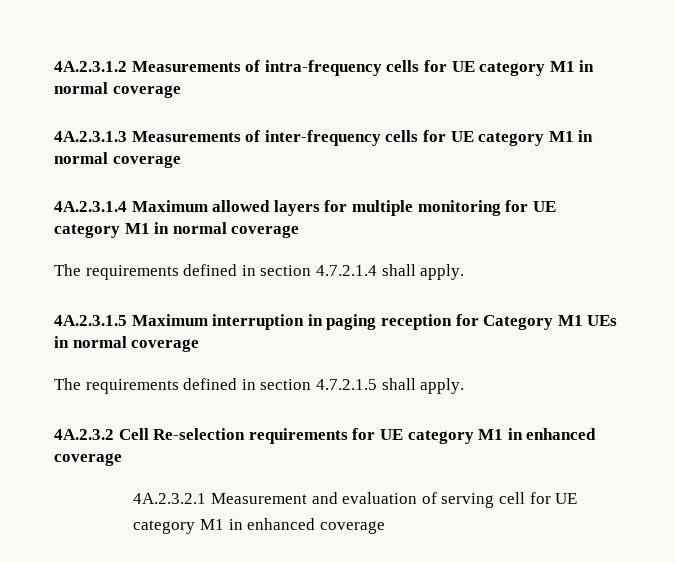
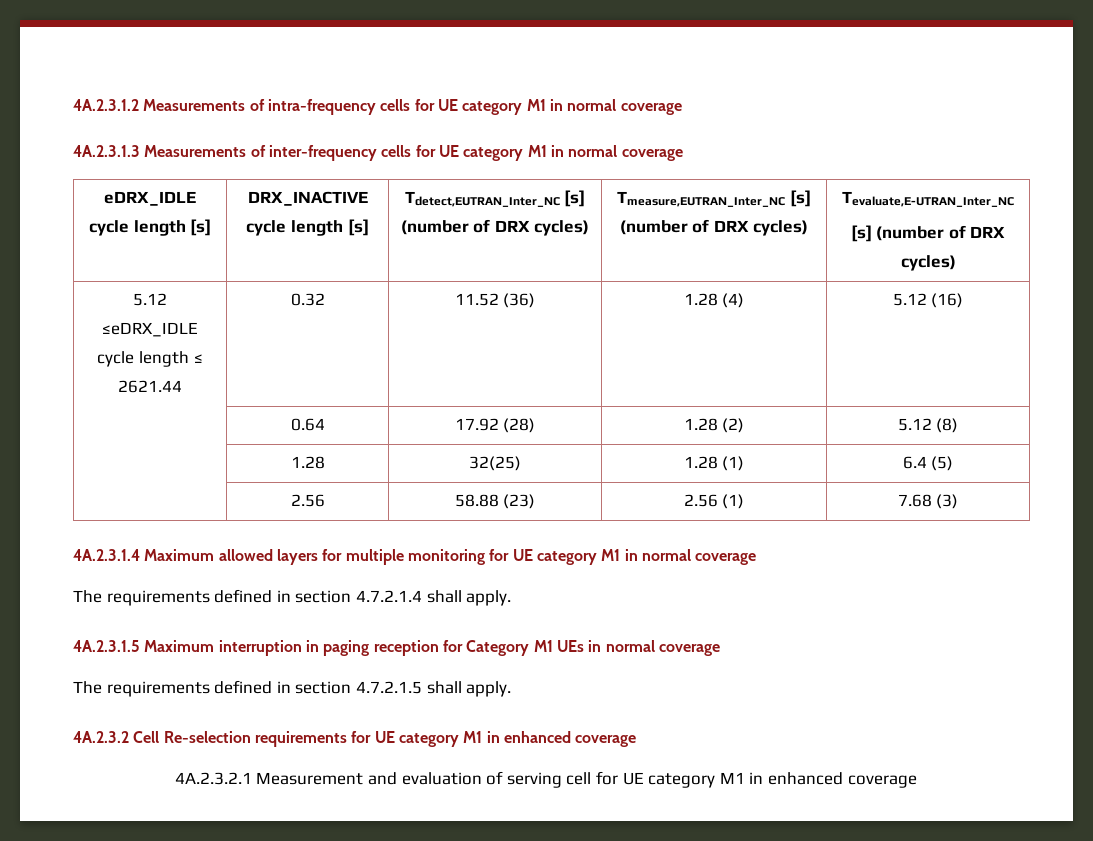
(181, 161) none -> [104,191,196,206] [88,219,212,236] [247,191,368,206] [246,219,369,236] [404,190,586,207] [400,219,590,236] [617,190,811,207] [619,219,809,236] [842,191,1014,207] [850,225,1006,242] [900,255,956,271] [133,293,167,306] [102,322,198,337] [97,351,203,367] [118,380,182,393] [290,293,325,306] [454,293,536,308] [683,293,745,308] [892,293,964,308] [290,418,325,431] [454,418,536,433] [683,418,745,433] [897,418,959,433] [290,456,325,469] [469,456,521,471] [683,456,745,471] [902,456,954,471] [290,494,325,507] [454,494,536,509] [683,494,745,509] [897,494,959,509] // eDRX_IDLE cycle length [s] | DRX_INACTIVE cycle length [s] | Tdetect,EUTRAN_Inter_NC [s] (number of DRX cycles) | Tmeasure,EUTRAN_Inter_NC [s] (number of DRX cycles) | Tevaluate,E-UTRAN_Inter_NC // [s] (number of DRX cycles) // 5.12 ≤eDRX_IDLE cycle length ≤ 2621.44 | 0.32 | 11.52 (36) | 1.28 (4) | 5.12 (16) // | 0.64 | 17.92 (28) | 1.28 (2) | 5.12 (8) // | 1.28 | 32(25) | 1.28 (1) | 6.4 (5) // | 2.56 | 58.88 (23) | 2.56 (1) | 7.68 (3)

